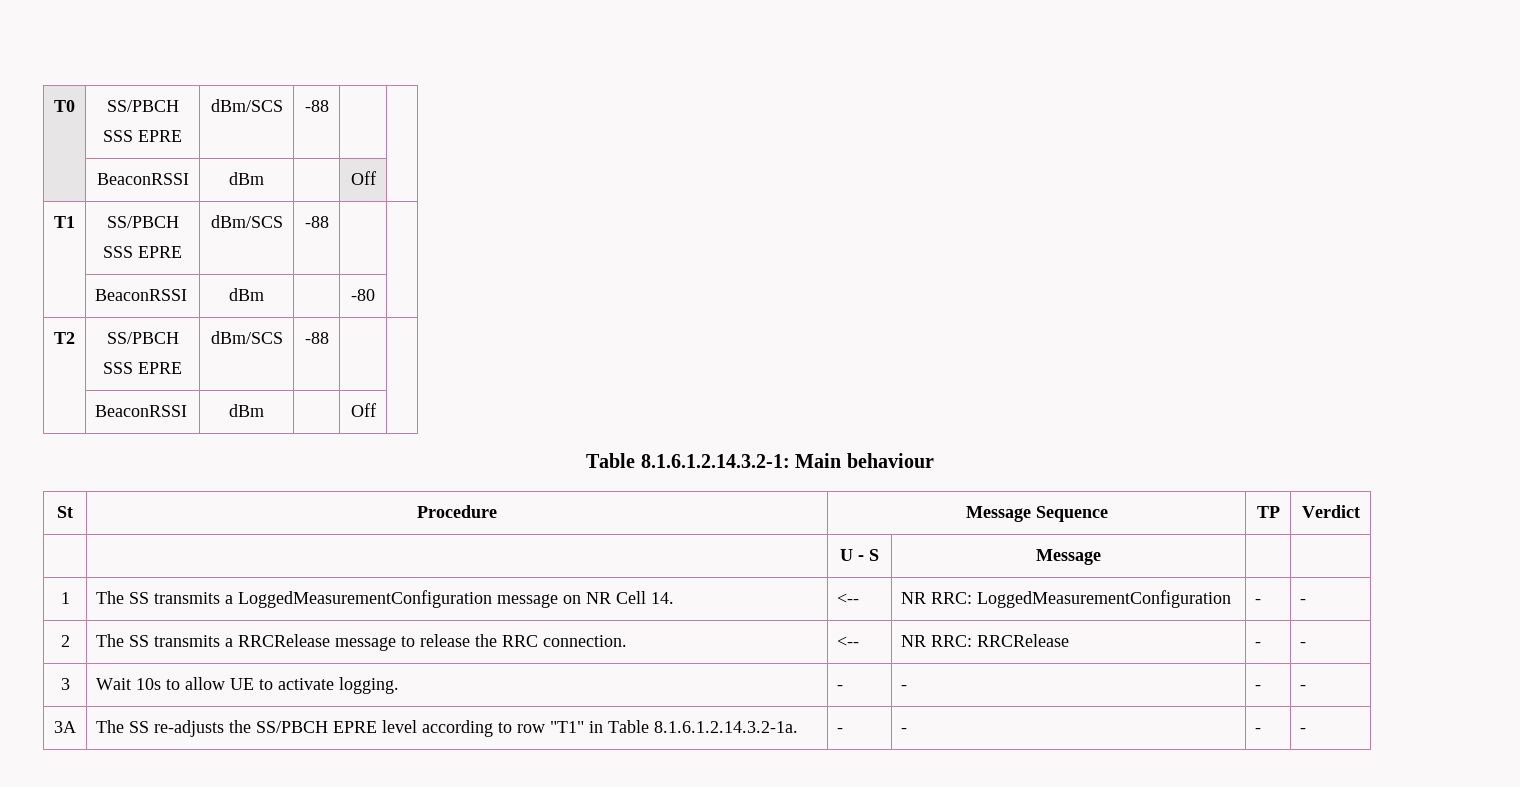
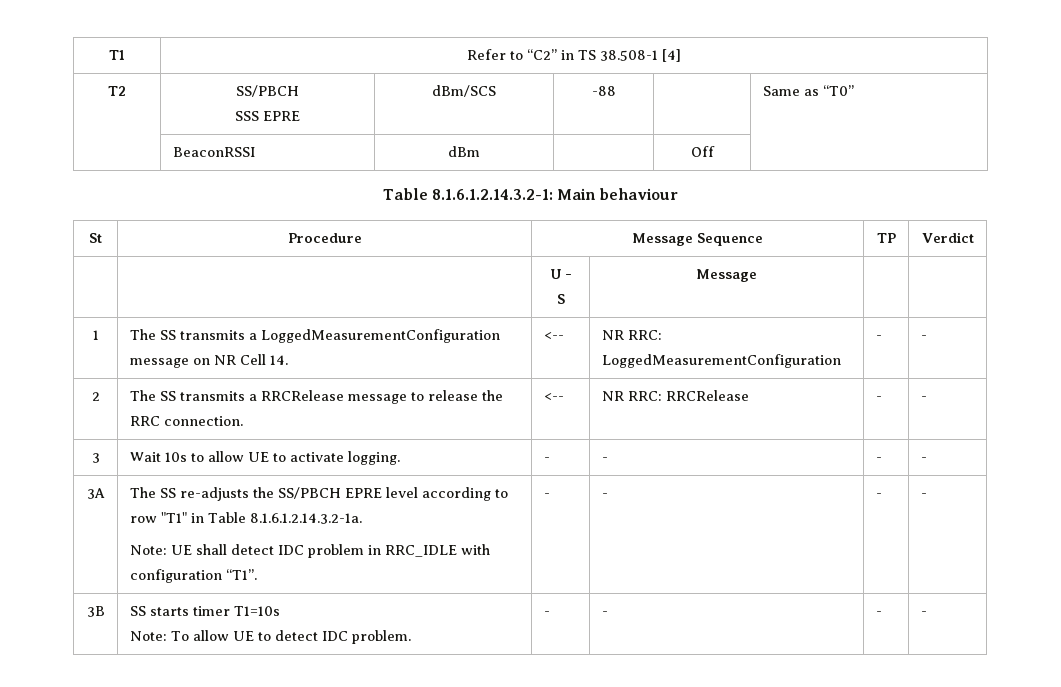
[54,100,75,112] [106,100,179,112] [103,130,182,142] [210,99,283,112] [304,100,329,112] [96,173,189,185] [229,172,264,185] [350,171,376,185] [54,216,75,228] [106,216,179,228] [103,246,182,258] [210,215,283,228] [304,216,329,228] [95,289,188,301] [229,288,264,301] [351,289,375,301] T0 | SS/PBCH // SSS EPRE | dBm/SCS | -88 | | // | BeaconRSSI | dBm | | Off | // T1 | SS/PBCH // SSS EPRE | dBm/SCS | -88 | | // | BeaconRSSI | dBm | | -80 | -> [109,50,125,60] [467,49,681,62] T1 | Refer to “C2” in TS 38.508-1 [4]
(329, 338) none -> [762,85,854,96] Same as “T0”
(799, 727) none -> [129,544,490,558] [129,569,257,583] [543,493,550,498] [601,493,608,498] [875,493,882,498] [920,493,927,498] [86,606,105,617] [129,606,280,616] [129,630,411,644] // Note: UE shall detect IDC problem in RRC_IDLE with configuration “T1”. | - | - | - | - // 3B | SS starts timer T1=10s // Note: To allow UE to detect IDC problem.

